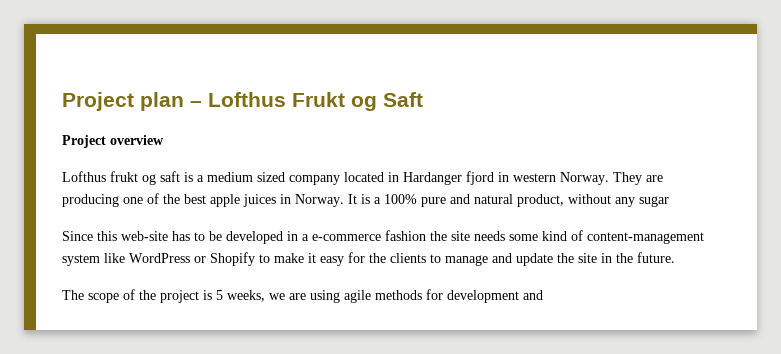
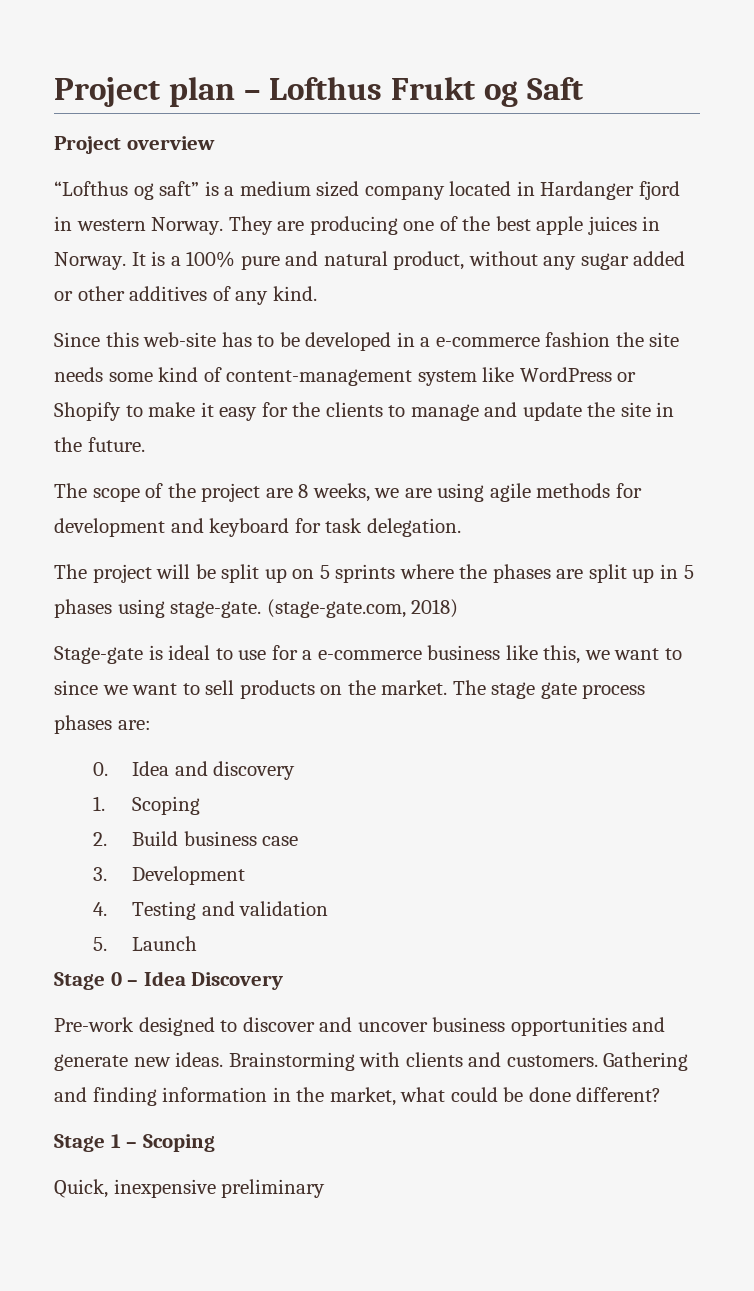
[62,171,180,185] Lofthus frukt og saft -> [54,181,200,200] “Lofthus og saft”
(669, 201) none -> [633,251,686,266] [54,286,317,305] added or other additives of any kind.
[203,290,223,300] is 5 -> [265,484,309,498] are 8
(543, 295) none -> [209,518,461,537] [54,564,694,583] [54,599,459,618] [54,645,682,664] [54,680,646,699] [54,715,151,734] [93,761,296,780] [93,796,201,815] [93,831,299,846] [93,866,246,885] [93,901,329,920] [93,936,198,951] [54,971,284,990] [54,1017,666,1036] [54,1052,689,1071] [54,1087,662,1106] [54,1134,215,1152] [54,1179,326,1198] keyboard for task delegation. // The project will be split up on 5 sprints where the phases are split up in 5 phases using stage-gate. (stage-gate.com, 2018) // Stage-gate is ideal to use for a e-commerce business like this, we want to since we want to sell products on the market. The stage gate process phases are: // 0. Idea and discovery // 1. Scoping // 2. Build business case // 3. Development // 4. Testing and validation // 5. Launch // Stage 0 – Idea Discovery // Pre-work designed to discover and uncover business opportunities and generate new ideas. Brainstorming with clients and customers. Gathering and finding information in the market, what could be done different? // Stage 1 – Scoping // Quick, inexpensive preliminary

